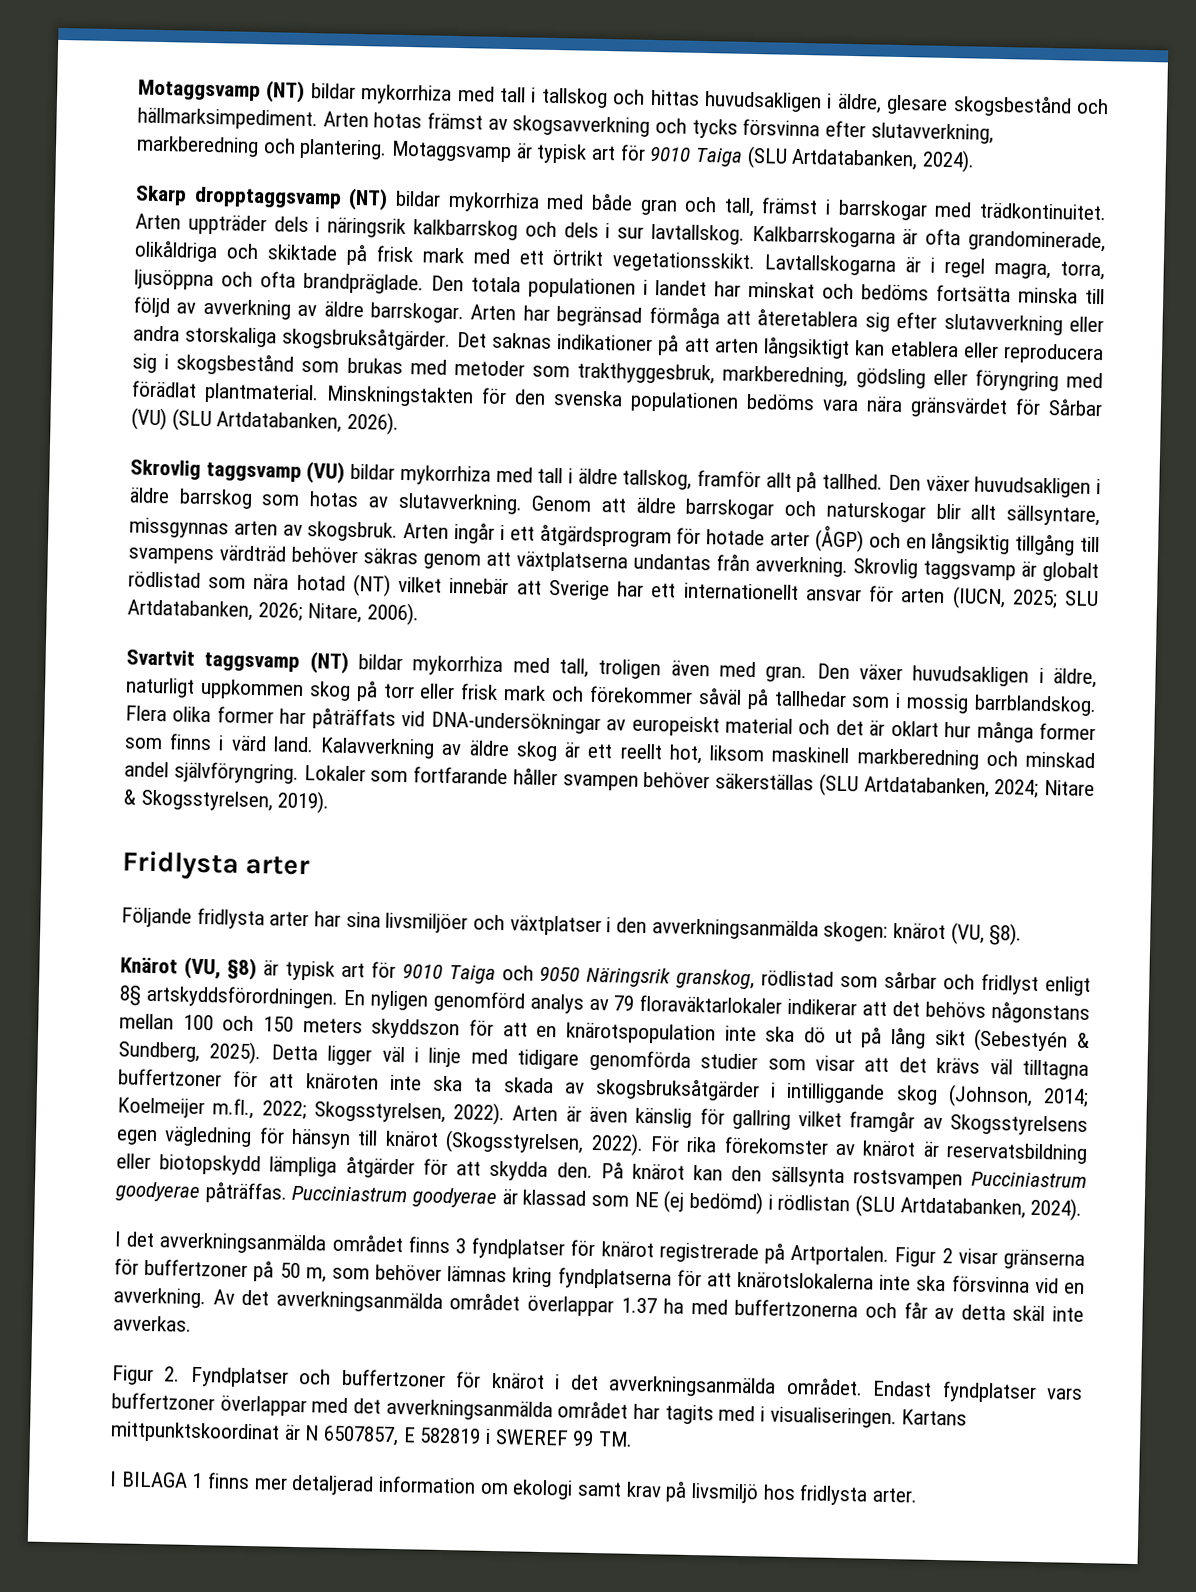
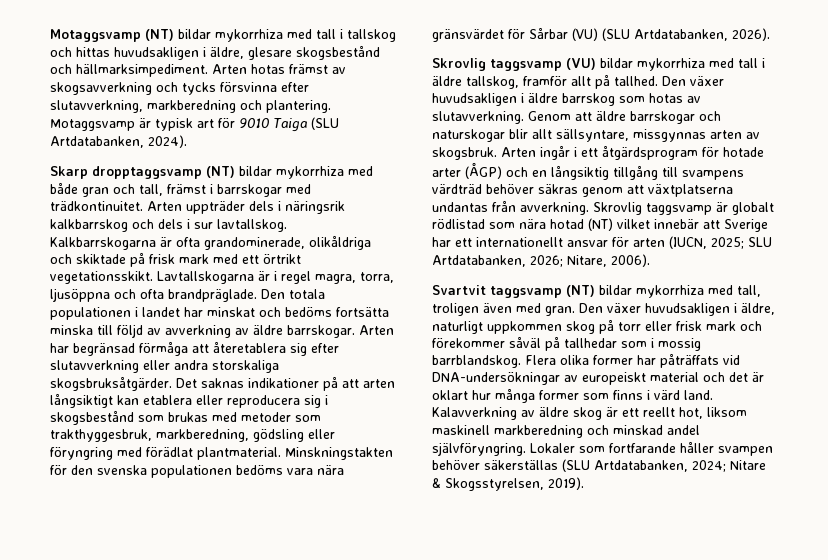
[122,850,311,880] [121,907,1023,946] [120,956,1091,997] [119,984,1090,1024] [119,1013,1090,1053] [118,1041,1089,1080] [118,1068,1089,1108] [117,1097,1089,1136] [116,1126,1089,1164] [116,1153,1087,1190] [115,1181,1083,1221] [114,1231,1086,1270] [114,1258,1085,1294] [113,1287,1085,1322] [113,1315,192,1332] [111,1365,1083,1403] [111,1392,968,1429] [110,1421,634,1447] [109,1471,919,1506] // Fridlysta arter // Följande fridlysta arter har sina livsmiljöer och växtplatser i den avverkningsanmälda skogen: knärot (VU, §8). // Knärot (VU, §8) är typisk art för 9010 Taiga och 9050 Näringsrik granskog, rödlistad som sårbar och fridlyst enligt 8§ artskyddsförordningen. En nyligen genomförd analys av 79 floraväktarlokaler indikerar att det behövs någonstans mellan 100 och 150 meters skyddszon för att en knärotspopulation inte ska dö ut på lång sikt (Sebestyén & Sundberg, 2025). Detta ligger väl i linje med tidigare genomförda studier som visar att det krävs väl tilltagna buffertzoner för att knäroten inte ska ta skada av skogsbruksåtgärder i intilliggande skog (Johnson, 2014; Koelmeijer m.fl., 2022; Skogsstyrelsen, 2022). Arten är även känslig för gallring vilket framgår av Skogsstyrelsens egen vägledning för hänsyn till knärot (Skogsstyrelsen, 2022). För rika förekomster av knärot är reservatsbildning eller biotopskydd lämpliga åtgärder för att skydda den. På knärot kan den sällsynta rostsvampen Pucciniastrum goodyerae påträffas. Pucciniastrum goodyerae är klassad som NE (ej bedömd) i rödlistan (SLU Artdatabanken, 2024). // I det avverkningsanmälda området finns 3 fyndplatser för knärot registrerade på Artportalen. Figur 2 visar gränserna för buffertzoner på 50 m, som behöver lämnas kring fyndplatserna för att knärotslokalerna inte ska försvinna vid en avverkning. Av det avverkningsanmälda området överlappar 1.37 ha med buffertzonerna och får av detta skäl inte avverkas. // Figur 2. Fyndplatser och buffertzoner för knärot i det avverkningsanmälda området. Endast fyndplatser vars buffertzoner överlappar med det avverkningsanmälda området har tagits med i visualiseringen. Kartans mittpunktskoordinat är N 6507857, E 582819 i SWEREF 99 TM. // I BILAGA 1 finns mer detaljerad information om ekologi samt krav på livsmiljö hos fridlysta arter. -> (584, 483) none

